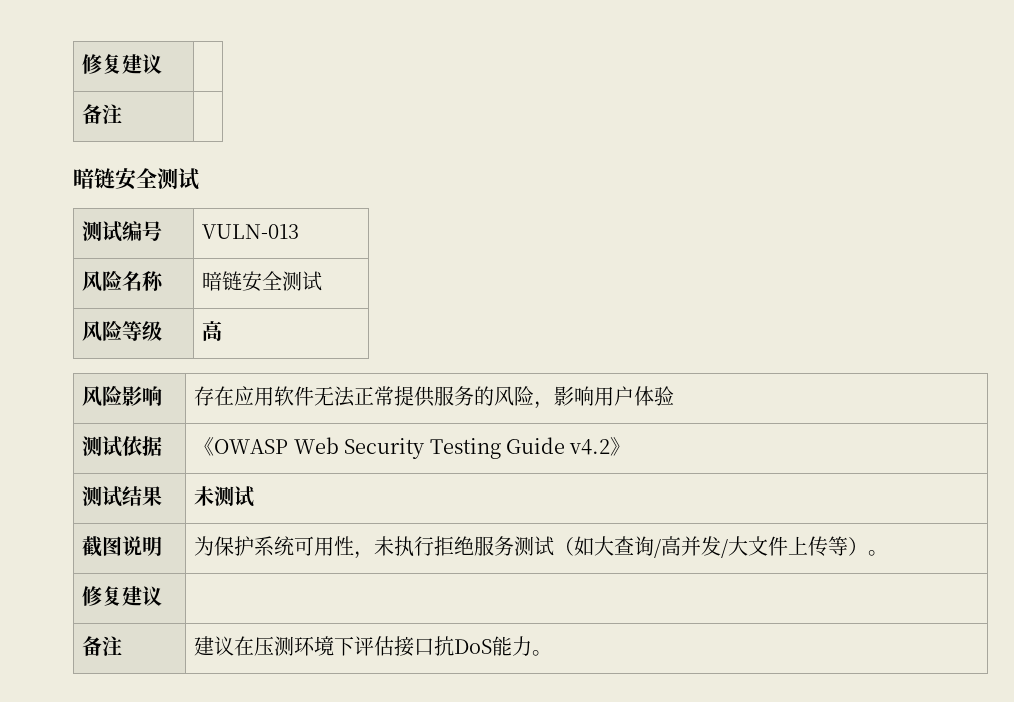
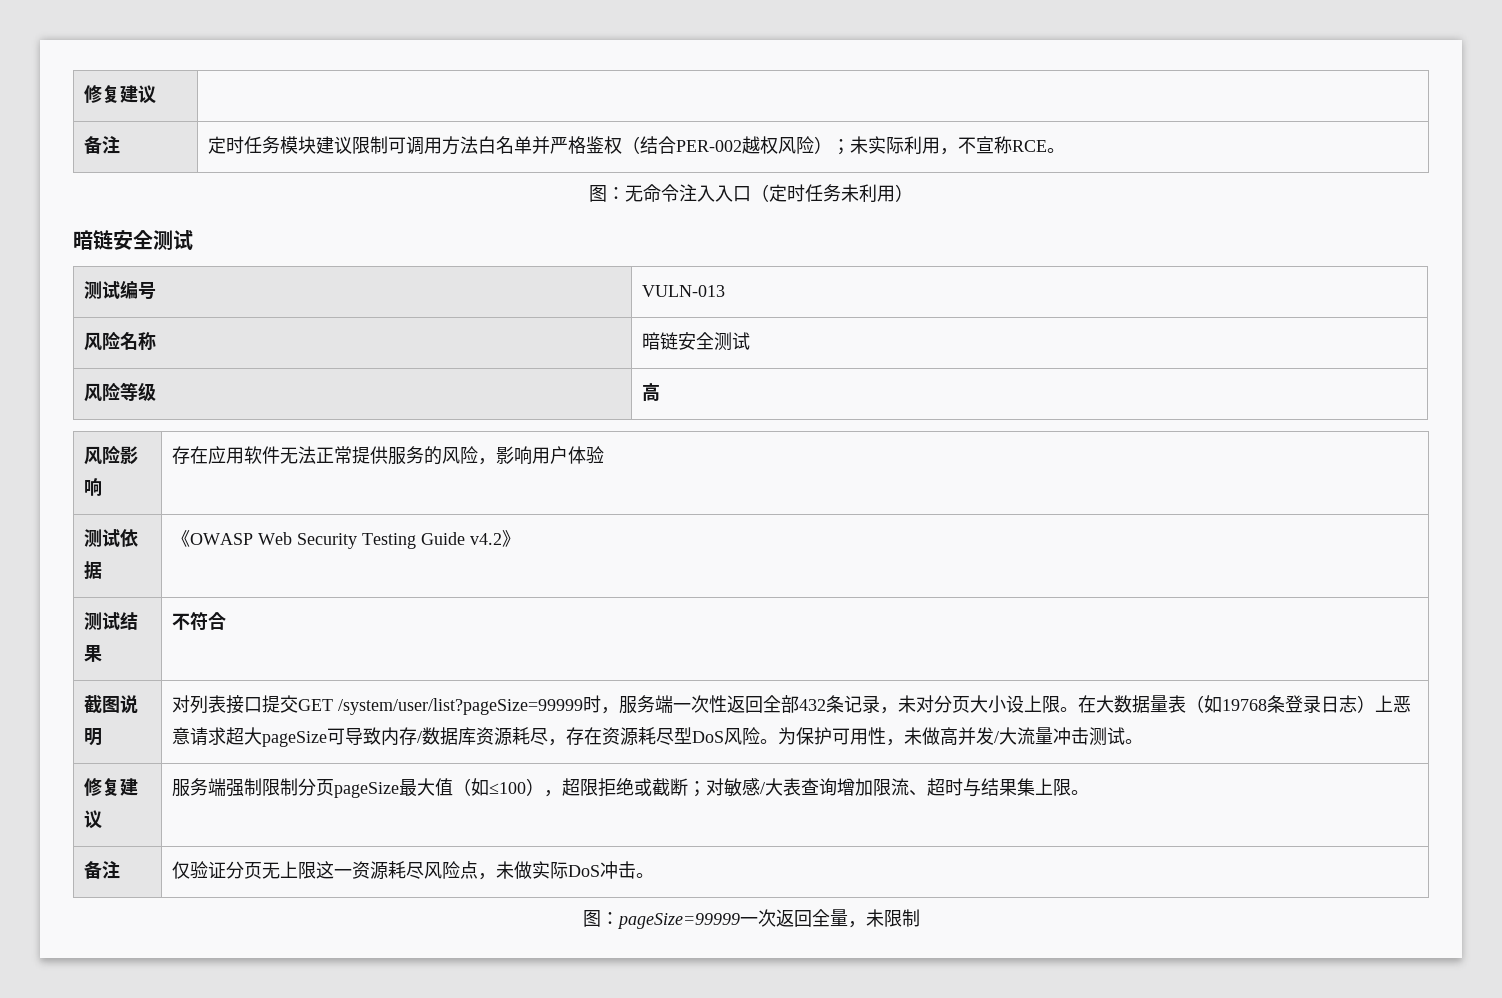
[82,54,163,74] [82,104,123,124] 修复建议 | // 备注 | -> [83,85,156,104] [83,136,120,154] [207,136,1065,155] [589,184,913,202] 修复建议 | // 备注 | 定时任务模块建议限制可调用方法白名单并严格鉴权（结合PER-002越权风险）；未实际利用，不宣称RCE。 // 图：无命令注入入口（定时任务未利用）
[194,486,255,507] 未测试 -> [171,612,226,630] 不符合
[194,536,889,559] [82,586,163,606] [82,636,123,656] [194,636,553,657] 为保护系统可用性，未执行拒绝服务测试（如大查询/高并发/大文件上传等）。 // 修复建议 | // 备注 | 建议在压测环境下评估接口抗DoS能力。 -> [171,695,1411,715] [171,727,1143,747] [83,778,138,796] [83,810,102,829] [171,778,1089,798] [83,861,120,879] [171,861,654,880] [582,909,920,929] 对列表接口提交GET /system/user/list?pageSize=99999时，服务端一次性返回全部432条记录，未对分页大小设上限。在大数据量表（如19768条登录日志）上恶意请求超大pageSize可导致内存/数据库资源耗尽，存在资源耗尽型DoS风险。为保护可用性，未做高并发/大流量冲击测试。 // 修复建议 | 服务端强制限制分页pageSize最大值（如≤100），超限拒绝或截断；对敏感/大表查询增加限流、超时与结果集上限。 // 备注 | 仅验证分页无上限这一资源耗尽风险点，未做实际DoS冲击。 // 图：pageSize=99999一次返回全量，未限制

